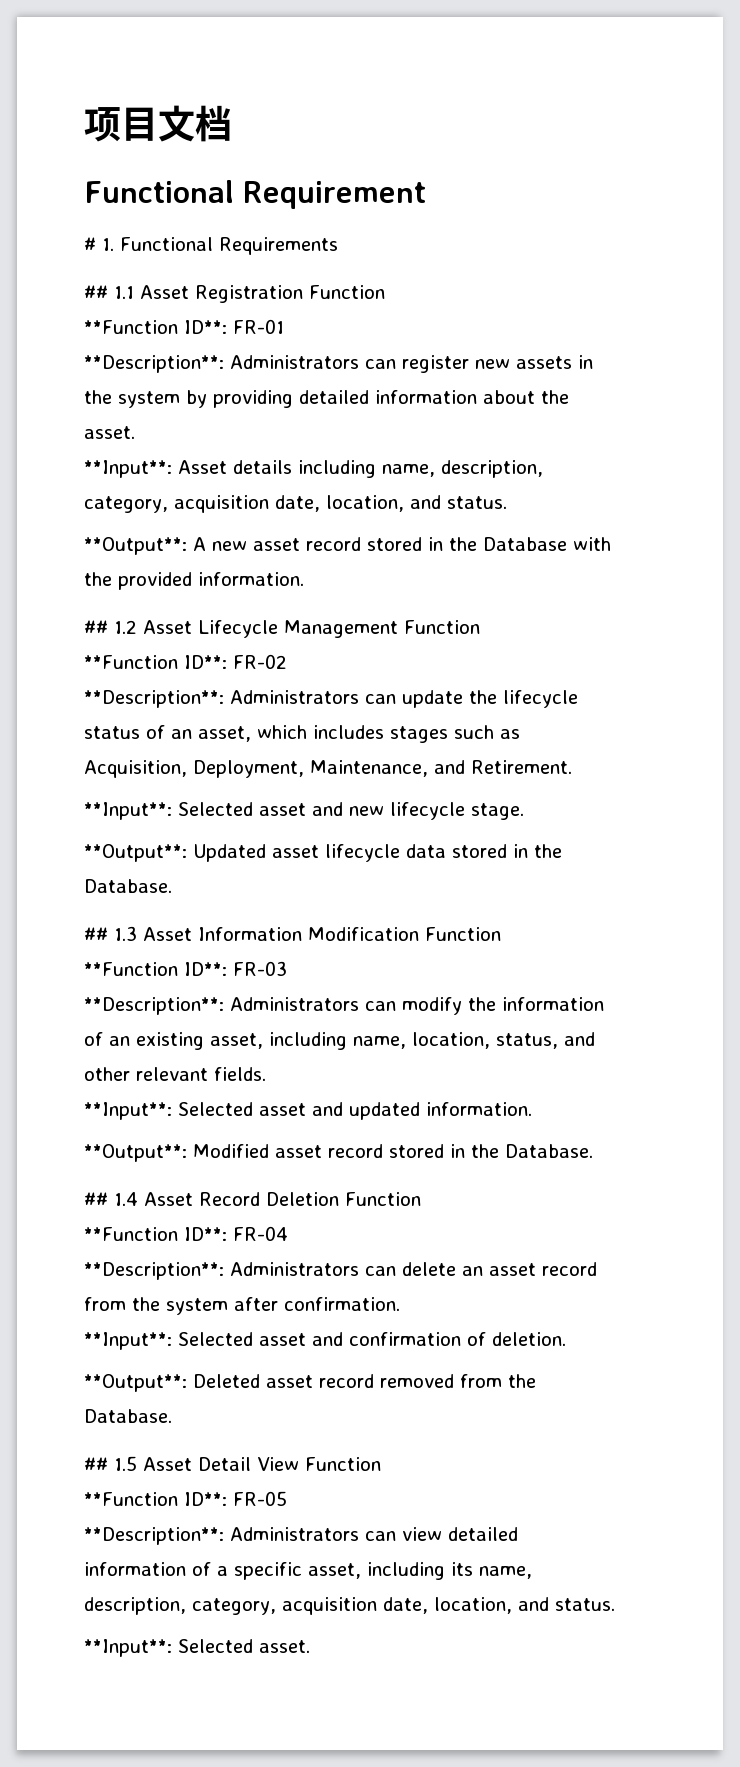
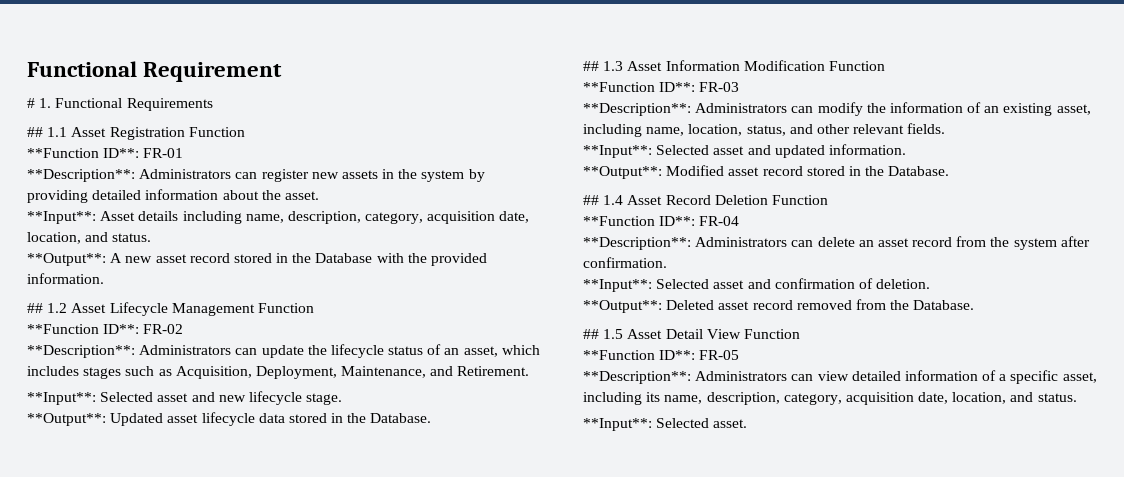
[84,105,232,142] 项目文档 // -> (27, 69) none

